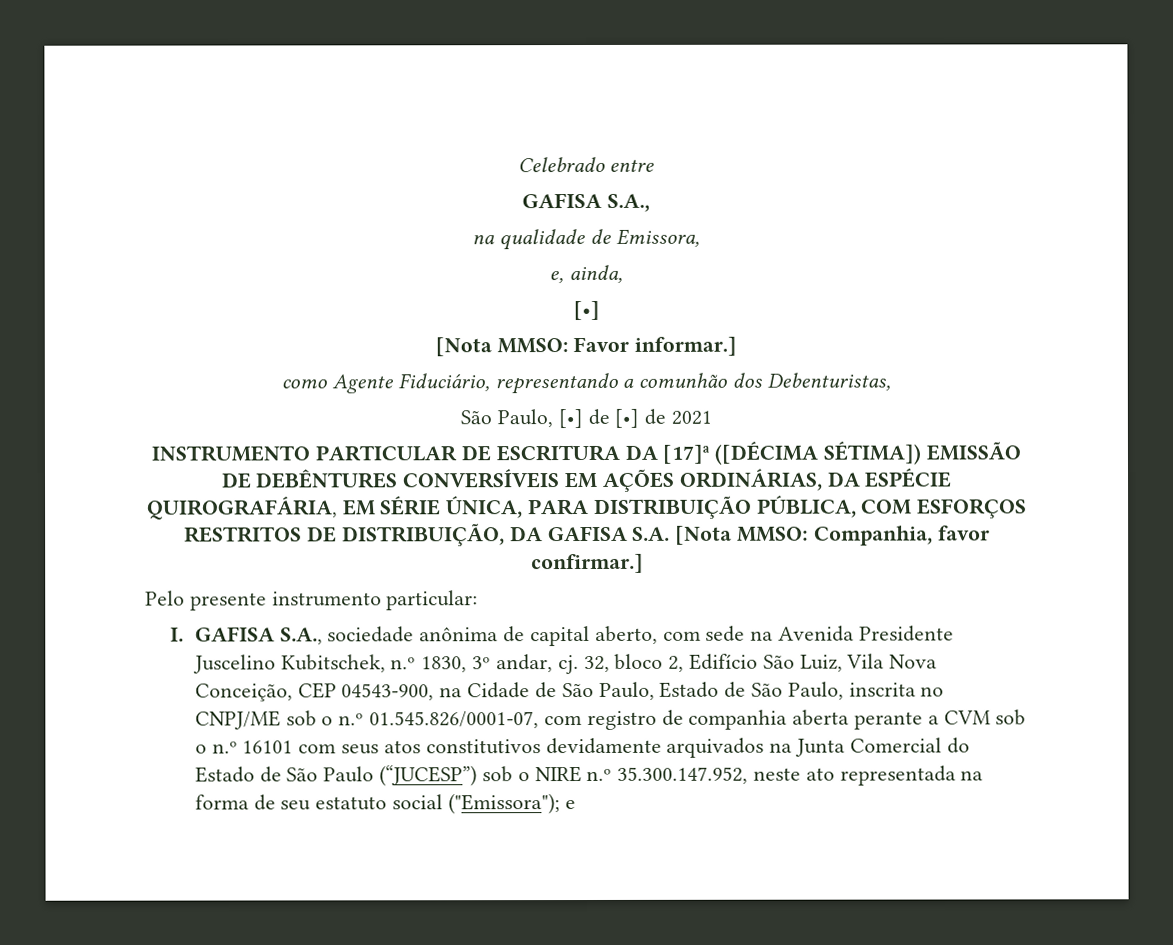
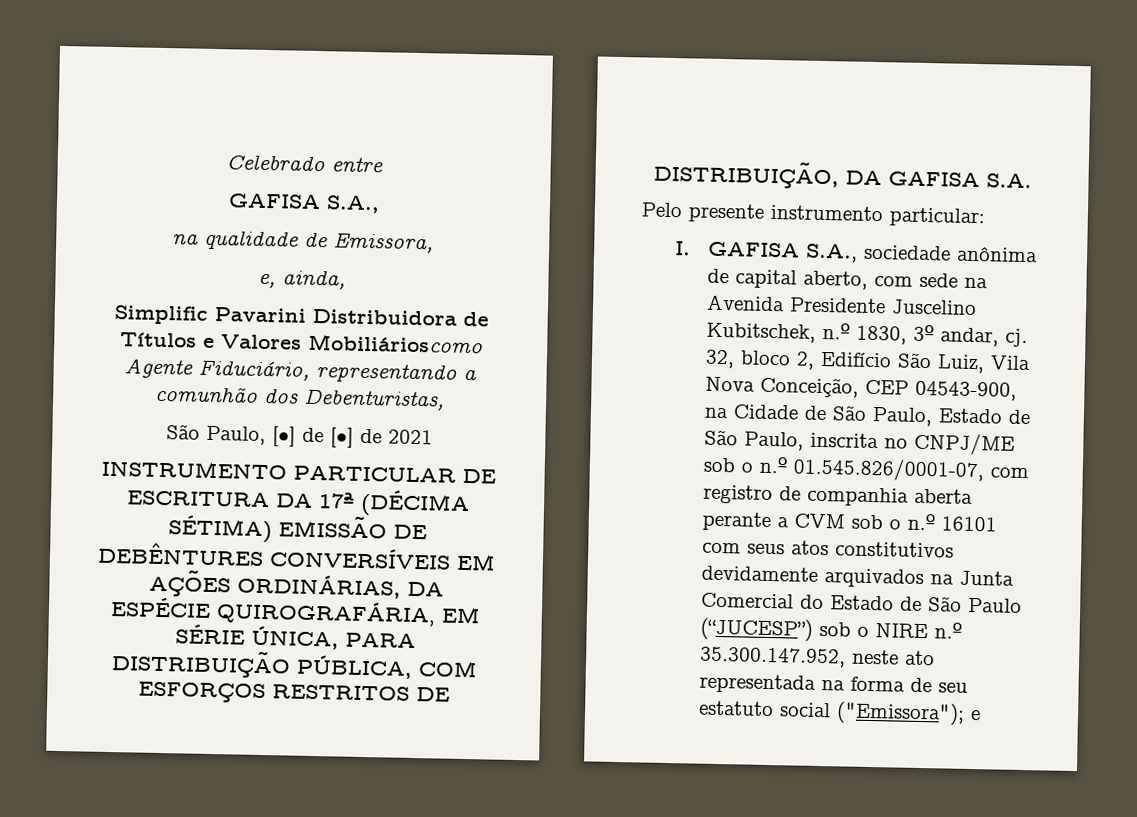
[572,300,600,321] [434,336,738,357] [281,379,328,389] [•] // [Nota MMSO: Favor informar.] // como -> [113,305,489,327] [119,332,483,354] Simplific Pavarini Distribuidora de Títulos e Valores Mobiliárioscomo
[662,440,921,465] [17]ª ([DÉCIMA SÉTIMA]) -> [317,489,470,518] [167,515,272,544] 17ª (DÉCIMA SÉTIMA)
[675,525,990,546] [530,553,644,574] [Nota MMSO: Companhia, favor confirmar.] -> (1032, 181) none

